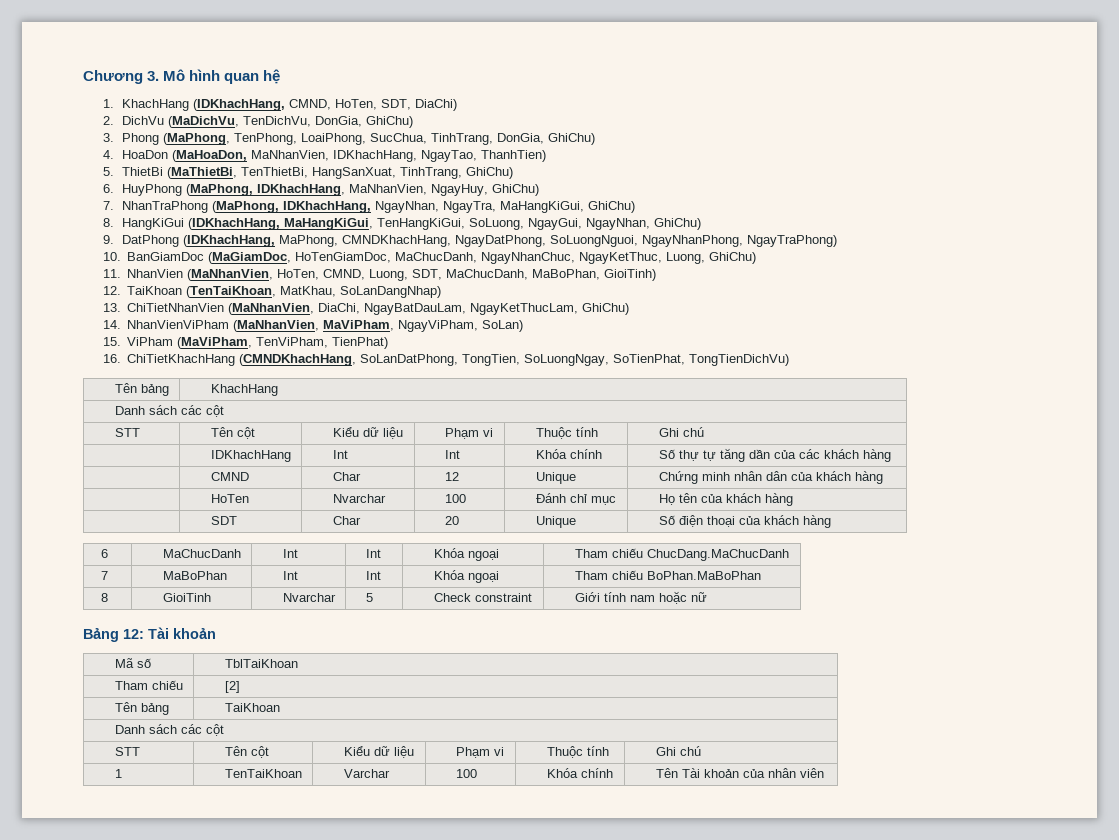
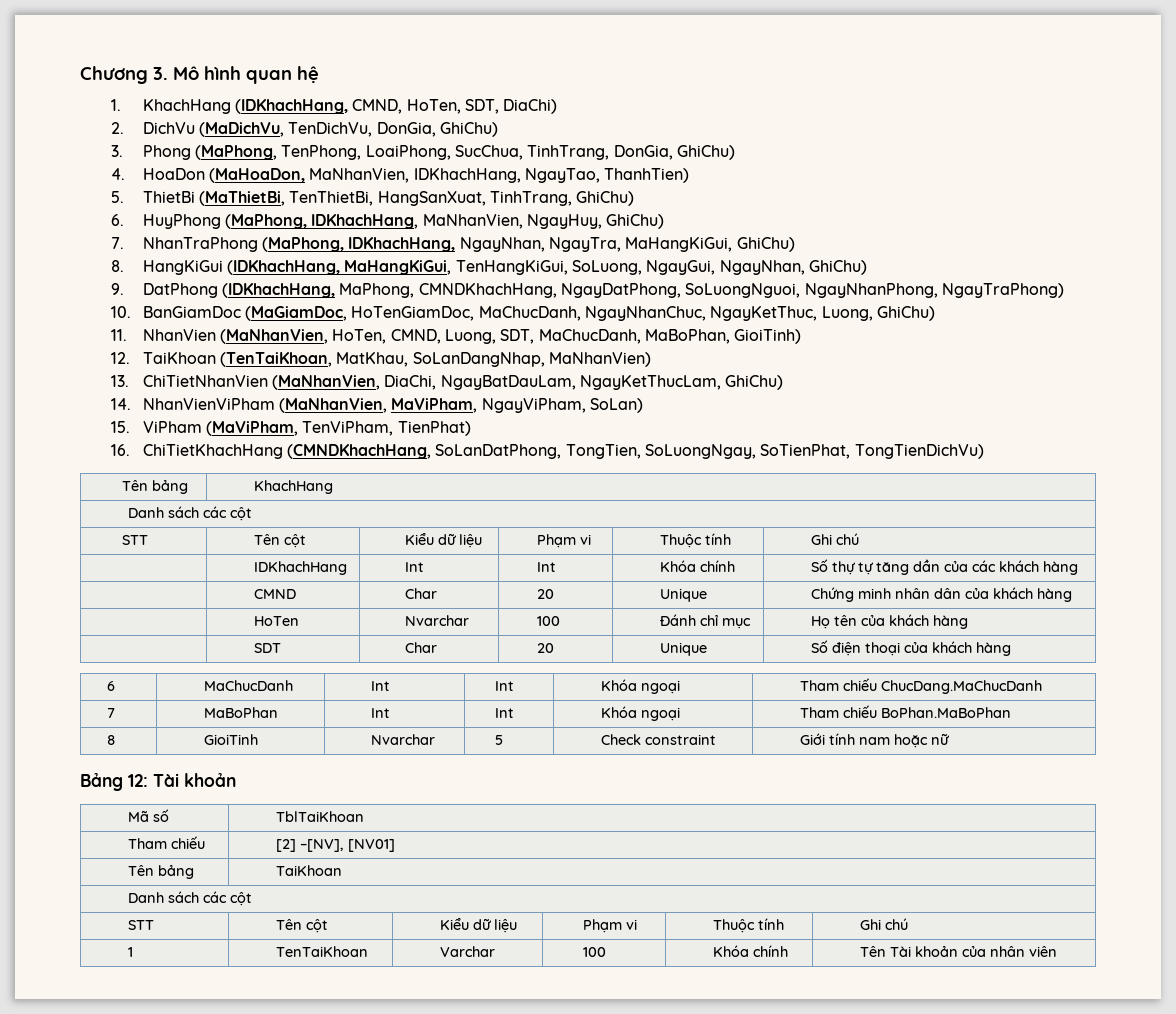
[340,286,442,298] SoLanDangNhap) -> [412,352,651,367] SoLanDangNhap, MaNhanVien)
[444,472,459,481] 12 -> [536,589,554,599] 20
(241, 687) none -> [300,839,396,852] –[NV], [NV01]

